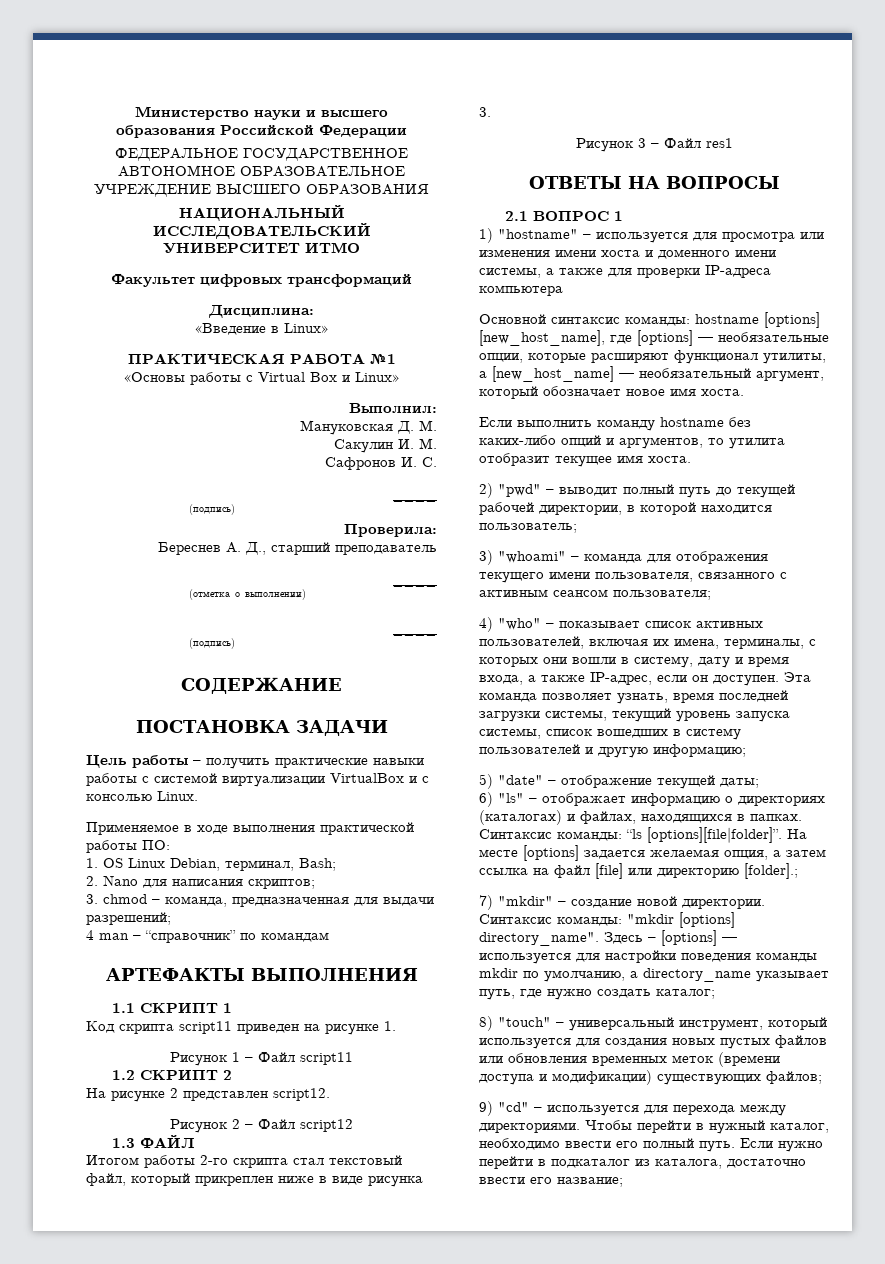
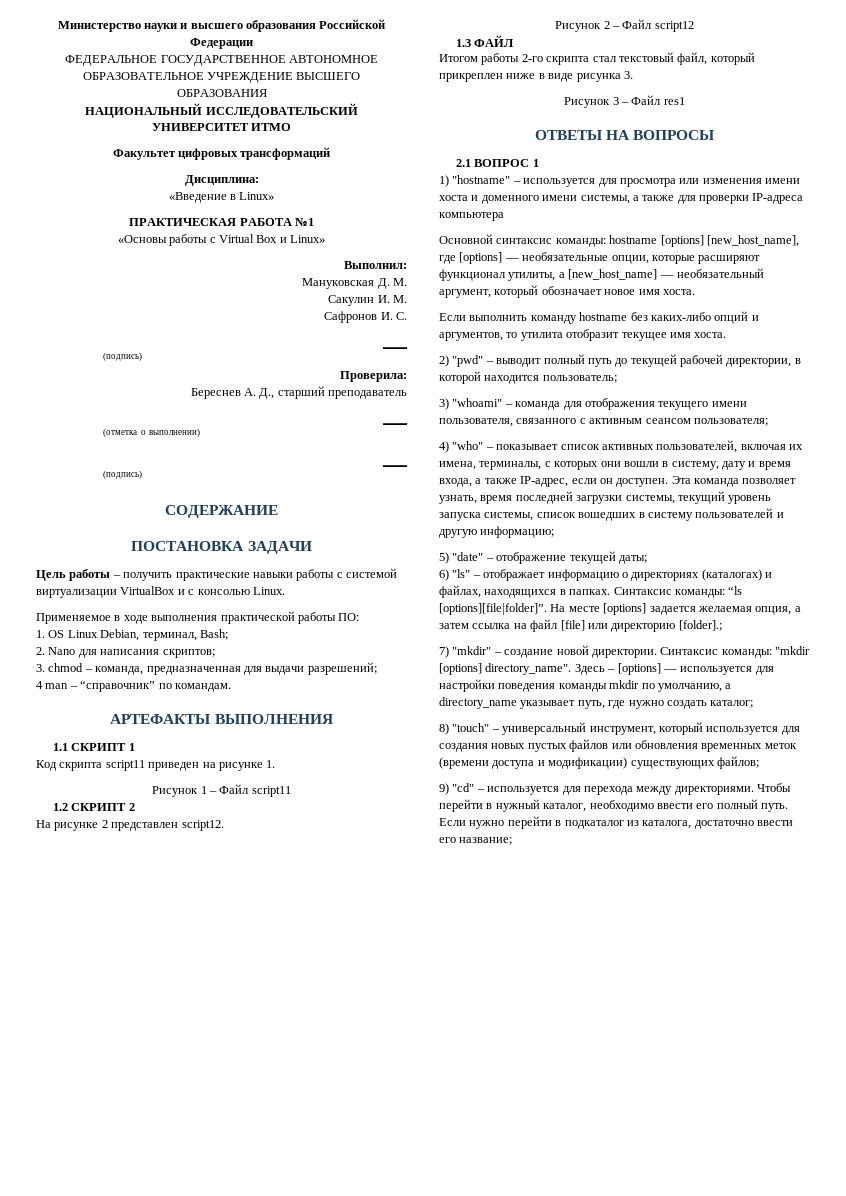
[261,932,329,942] командам -> [174,683,231,692] командам.

